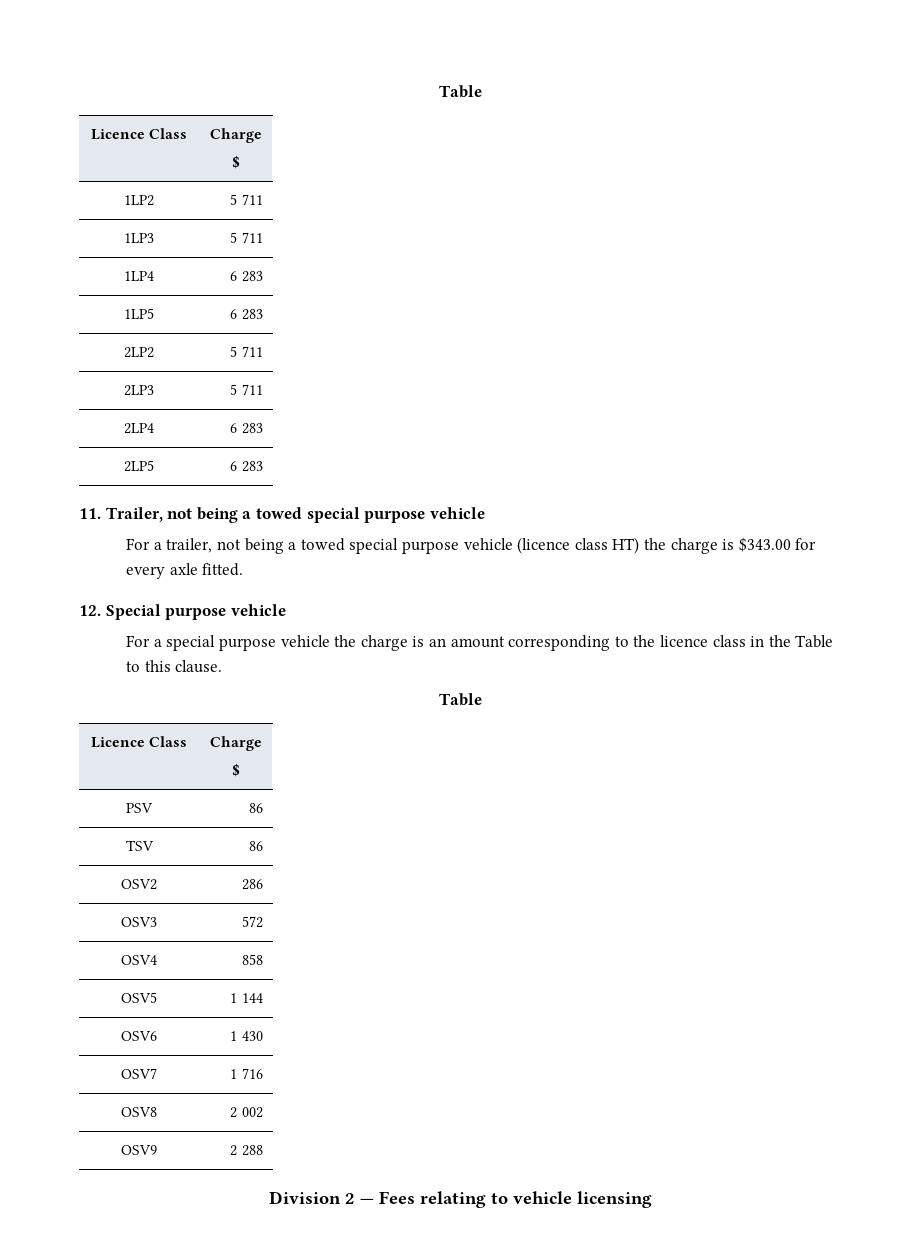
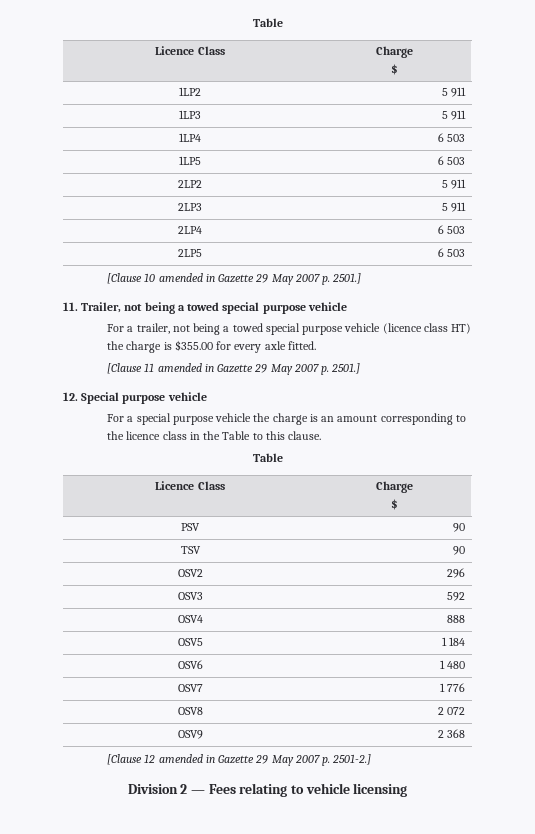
[241,194,263,205] 711 -> [450,87,466,97] 911
[241,232,263,243] 711 -> [450,110,466,120] 911
[241,271,263,282] 283 -> [446,134,465,142] 503
[241,309,263,320] 283 -> [446,157,465,165] 503
[241,346,263,357] 711 -> [450,179,466,189] 911
[241,384,263,395] 711 -> [450,202,466,212] 911
[241,423,263,434] 283 -> [446,226,465,234] 503
[241,461,263,472] 283 -> [446,249,465,257] [107,273,362,285] 503 // [Clause 10 amended in Gazette 29 May 2007 p. 2501.]
[738,537,791,552] $343.00 -> [174,340,213,351] $355.00
(244, 569) none -> [107,363,361,375] // [Clause 11 amended in Gazette 29 May 2007 p. 2501.]
[248,803,263,813] 86 -> [452,523,465,532] 90
[248,841,263,851] 86 -> [452,546,465,555] 90
[241,879,263,890] 286 -> [446,568,465,578] 296
[241,916,263,928] 572 -> [446,592,465,601] 592
[241,954,263,965] 858 -> [446,615,465,623] 888
[241,993,263,1003] 144 -> [448,637,465,646] 184
[241,1031,263,1041] 430 -> [446,661,465,669] 480
[241,1068,263,1079] 716 -> [446,683,465,692] 776
[241,1107,263,1118] 002 -> [446,707,465,715] 072
[241,1145,263,1156] 288 -> [446,729,465,738] [107,754,372,766] 368 // [Clause 12 amended in Gazette 29 May 2007 p. 2501-2.]

